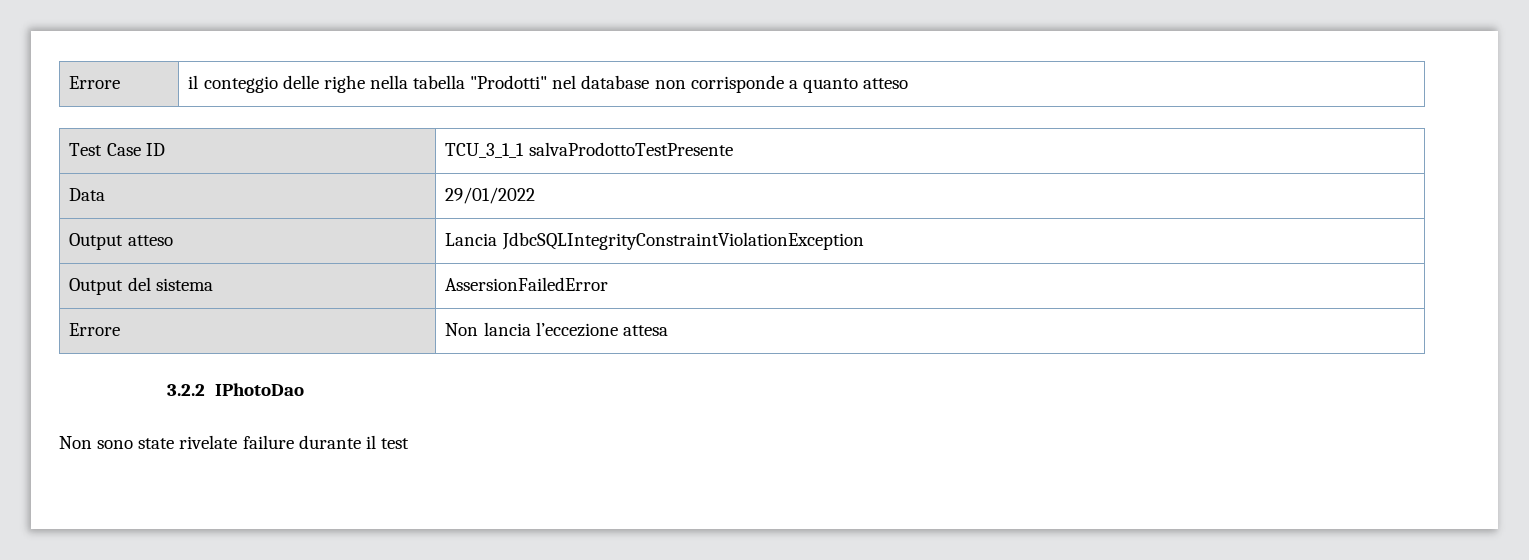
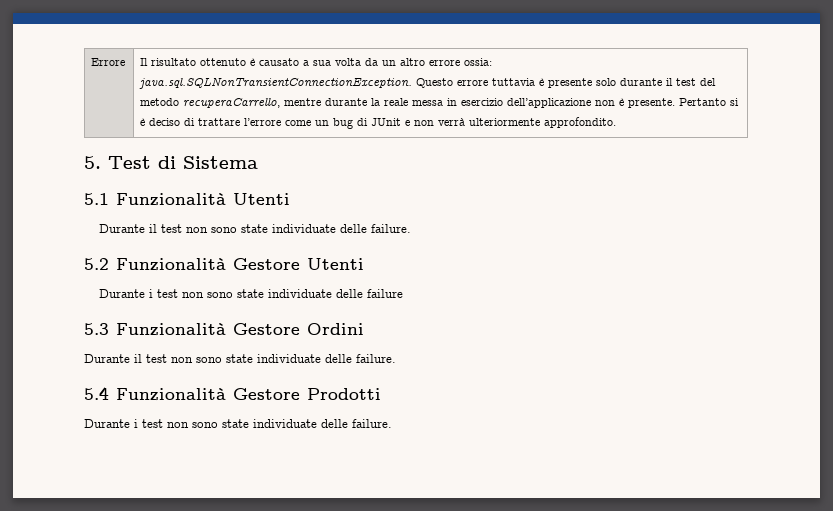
[69,76,121,89] [188,75,909,93] [69,143,165,156] [445,142,733,158] [69,188,106,201] [445,187,536,204] [69,233,173,250] [445,232,864,250] [69,277,213,295] [445,277,609,291] [69,323,121,336] [445,322,668,337] [167,383,304,396] [59,435,409,449] Errore | il conteggio delle righe nella tabella "Prodotti" nel database non corrisponde a quanto atteso // Test Case ID | TCU_3_1_1 salvaProdottoTestPresente // Data | 29/01/2022 // Output atteso | Lancia JdbcSQLIntegrityConstraintViolationException // Output del sistema | AssersionFailedError // Errore | Non lancia l’eccezione attesa // 3.2.2 IPhotoDao // Non sono state rivelate failure durante il test -> [91,58,126,66] [140,58,493,66] [139,77,717,89] [140,98,740,108] [140,117,617,129] [84,156,258,169] [84,193,290,206] [98,224,411,233] [84,258,364,271] [98,289,403,298] [84,323,364,336] [84,354,396,363] [84,387,381,401] [84,419,392,428] Errore | Il risultato ottenuto è causato a sua volta da un altro errore ossia: java.sql.SQLNonTransientConnectionException. Questo errore tuttavia è presente solo durante il test del metodo recuperaCarrello, mentre durante la reale messa in esercizio dell’applicazione non è presente. Pertanto si è deciso di trattare l’errore come un bug di JUnit e non verrà ulteriormente approfondito. // 5. Test di Sistema // 5.1 Funzionalità Utenti // Durante il test non sono state individuate delle failure. // 5.2 Funzionalità Gestore Utenti // Durante i test non sono state individuate delle failure // 5.3 Funzionalità Gestore Ordini // Durante il test non sono state individuate delle failure. // 5.4 Funzionalità Gestore Prodotti // Durante i test non sono state individuate delle failure.

